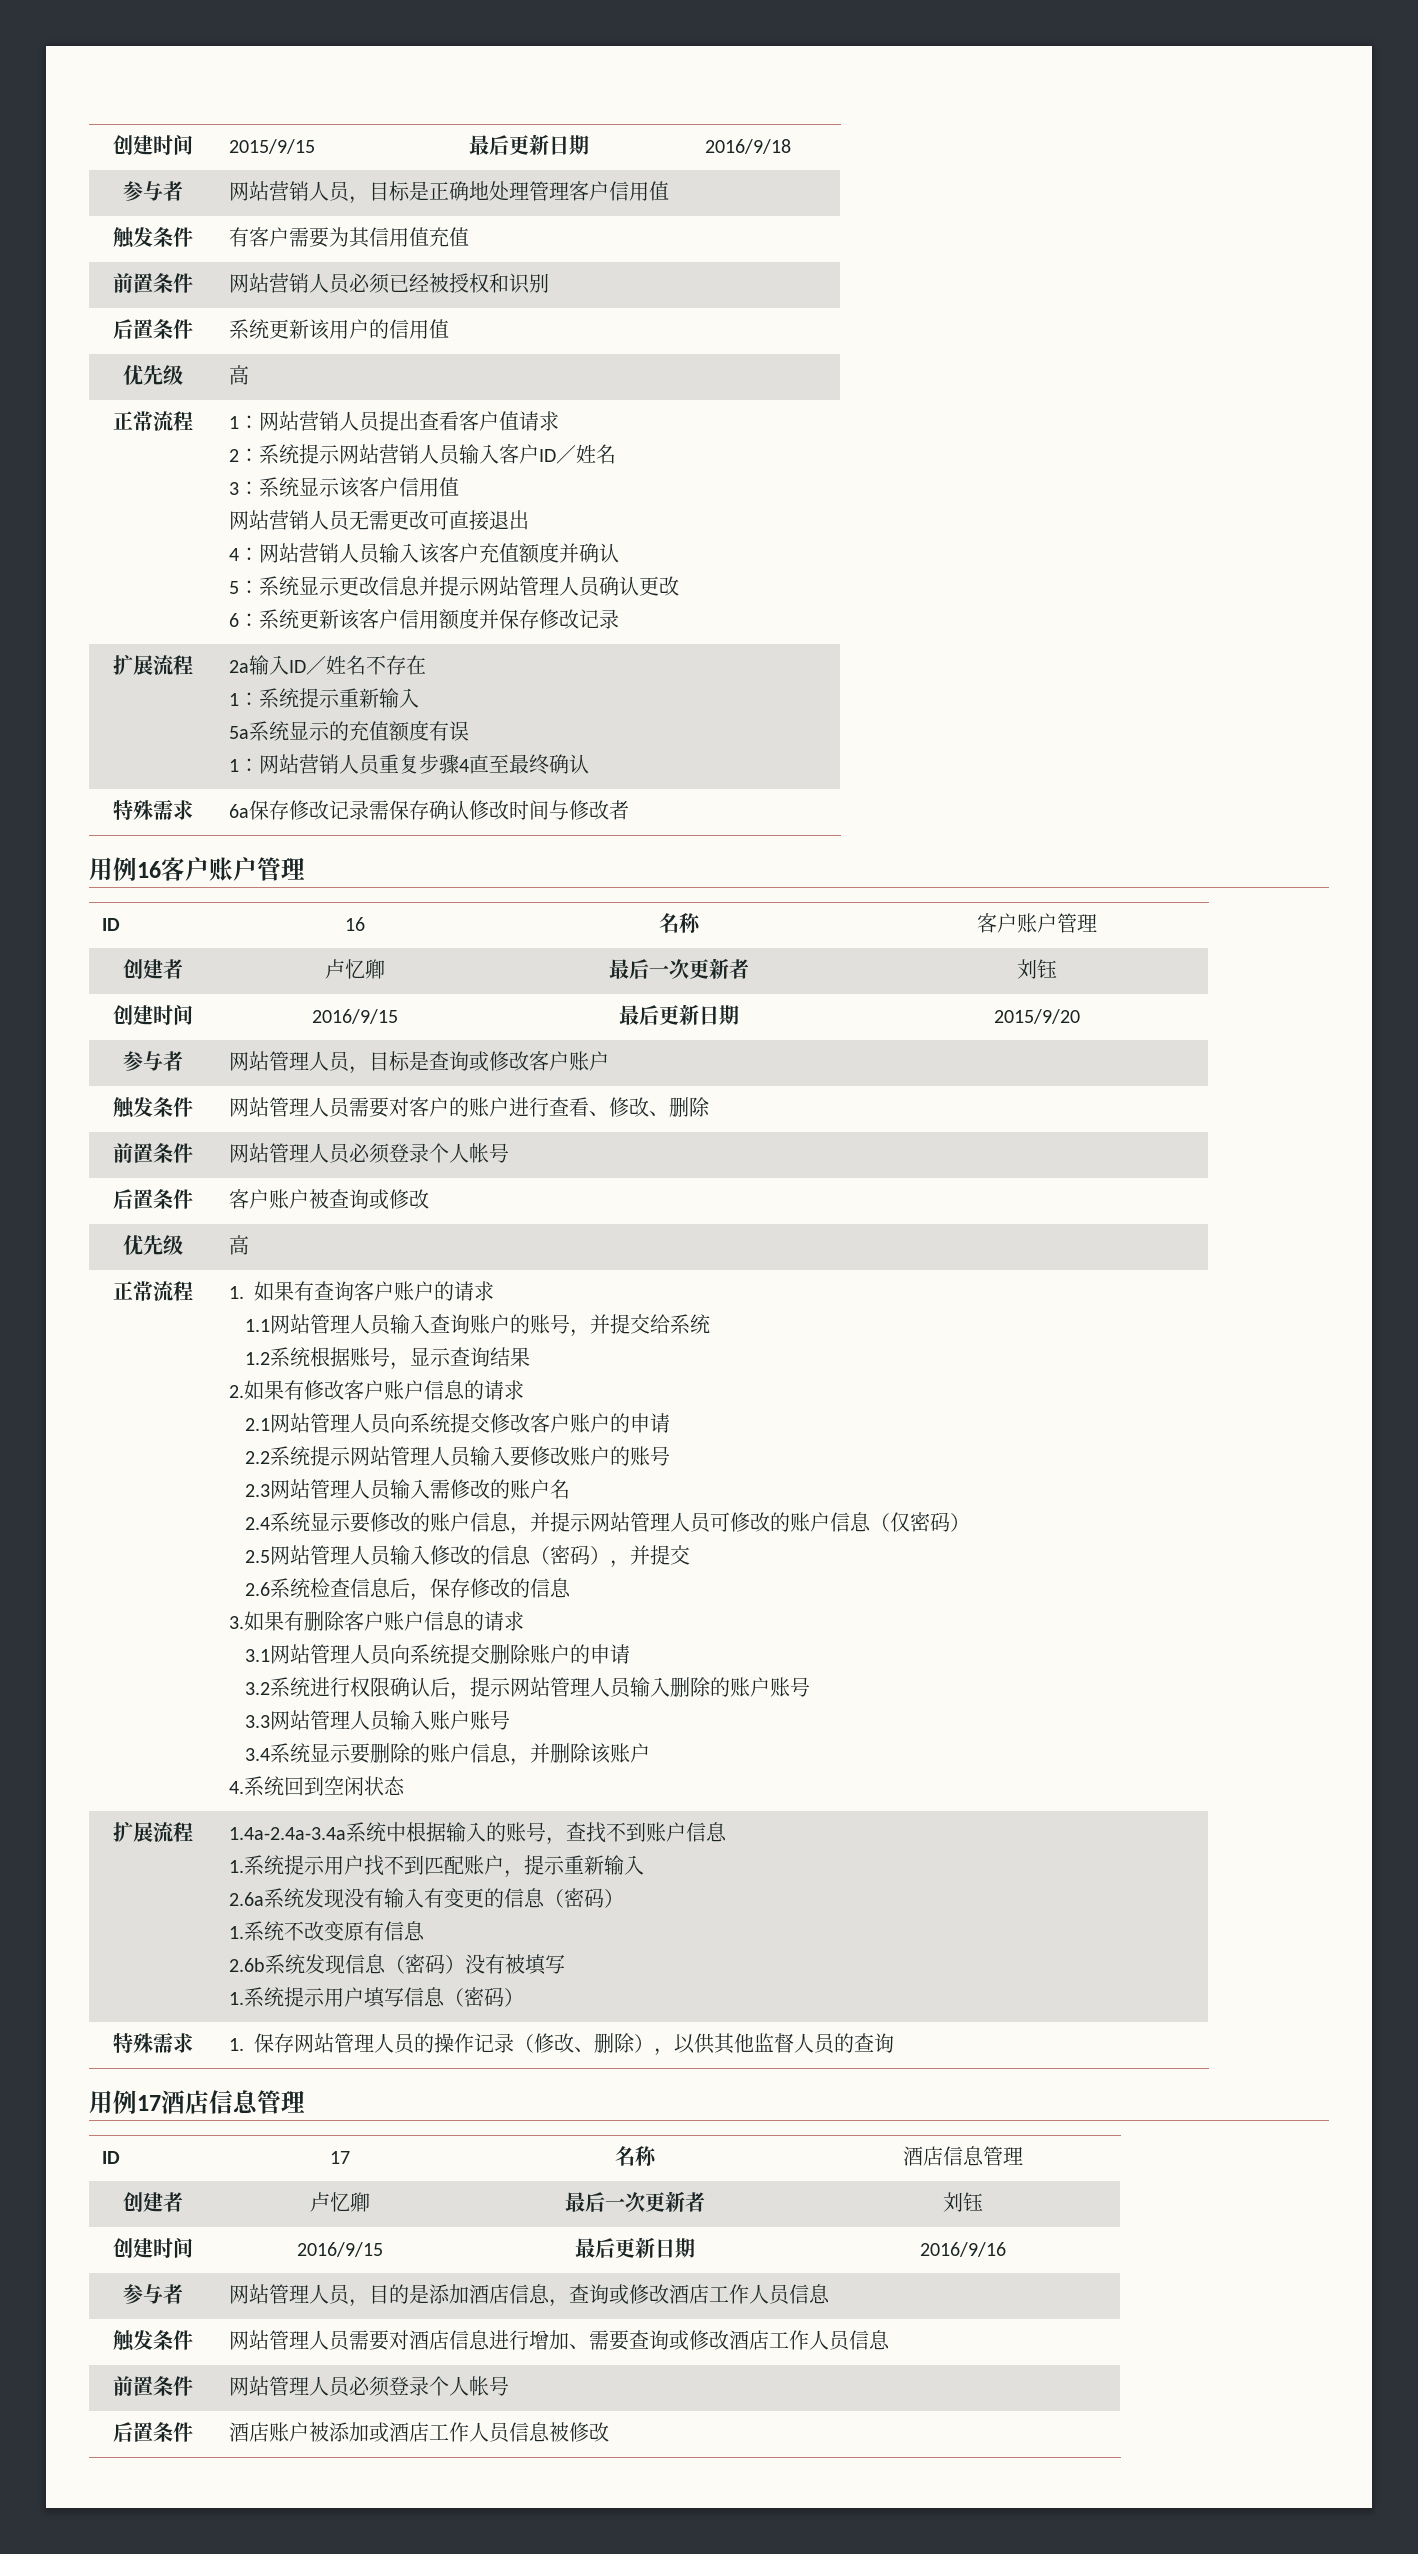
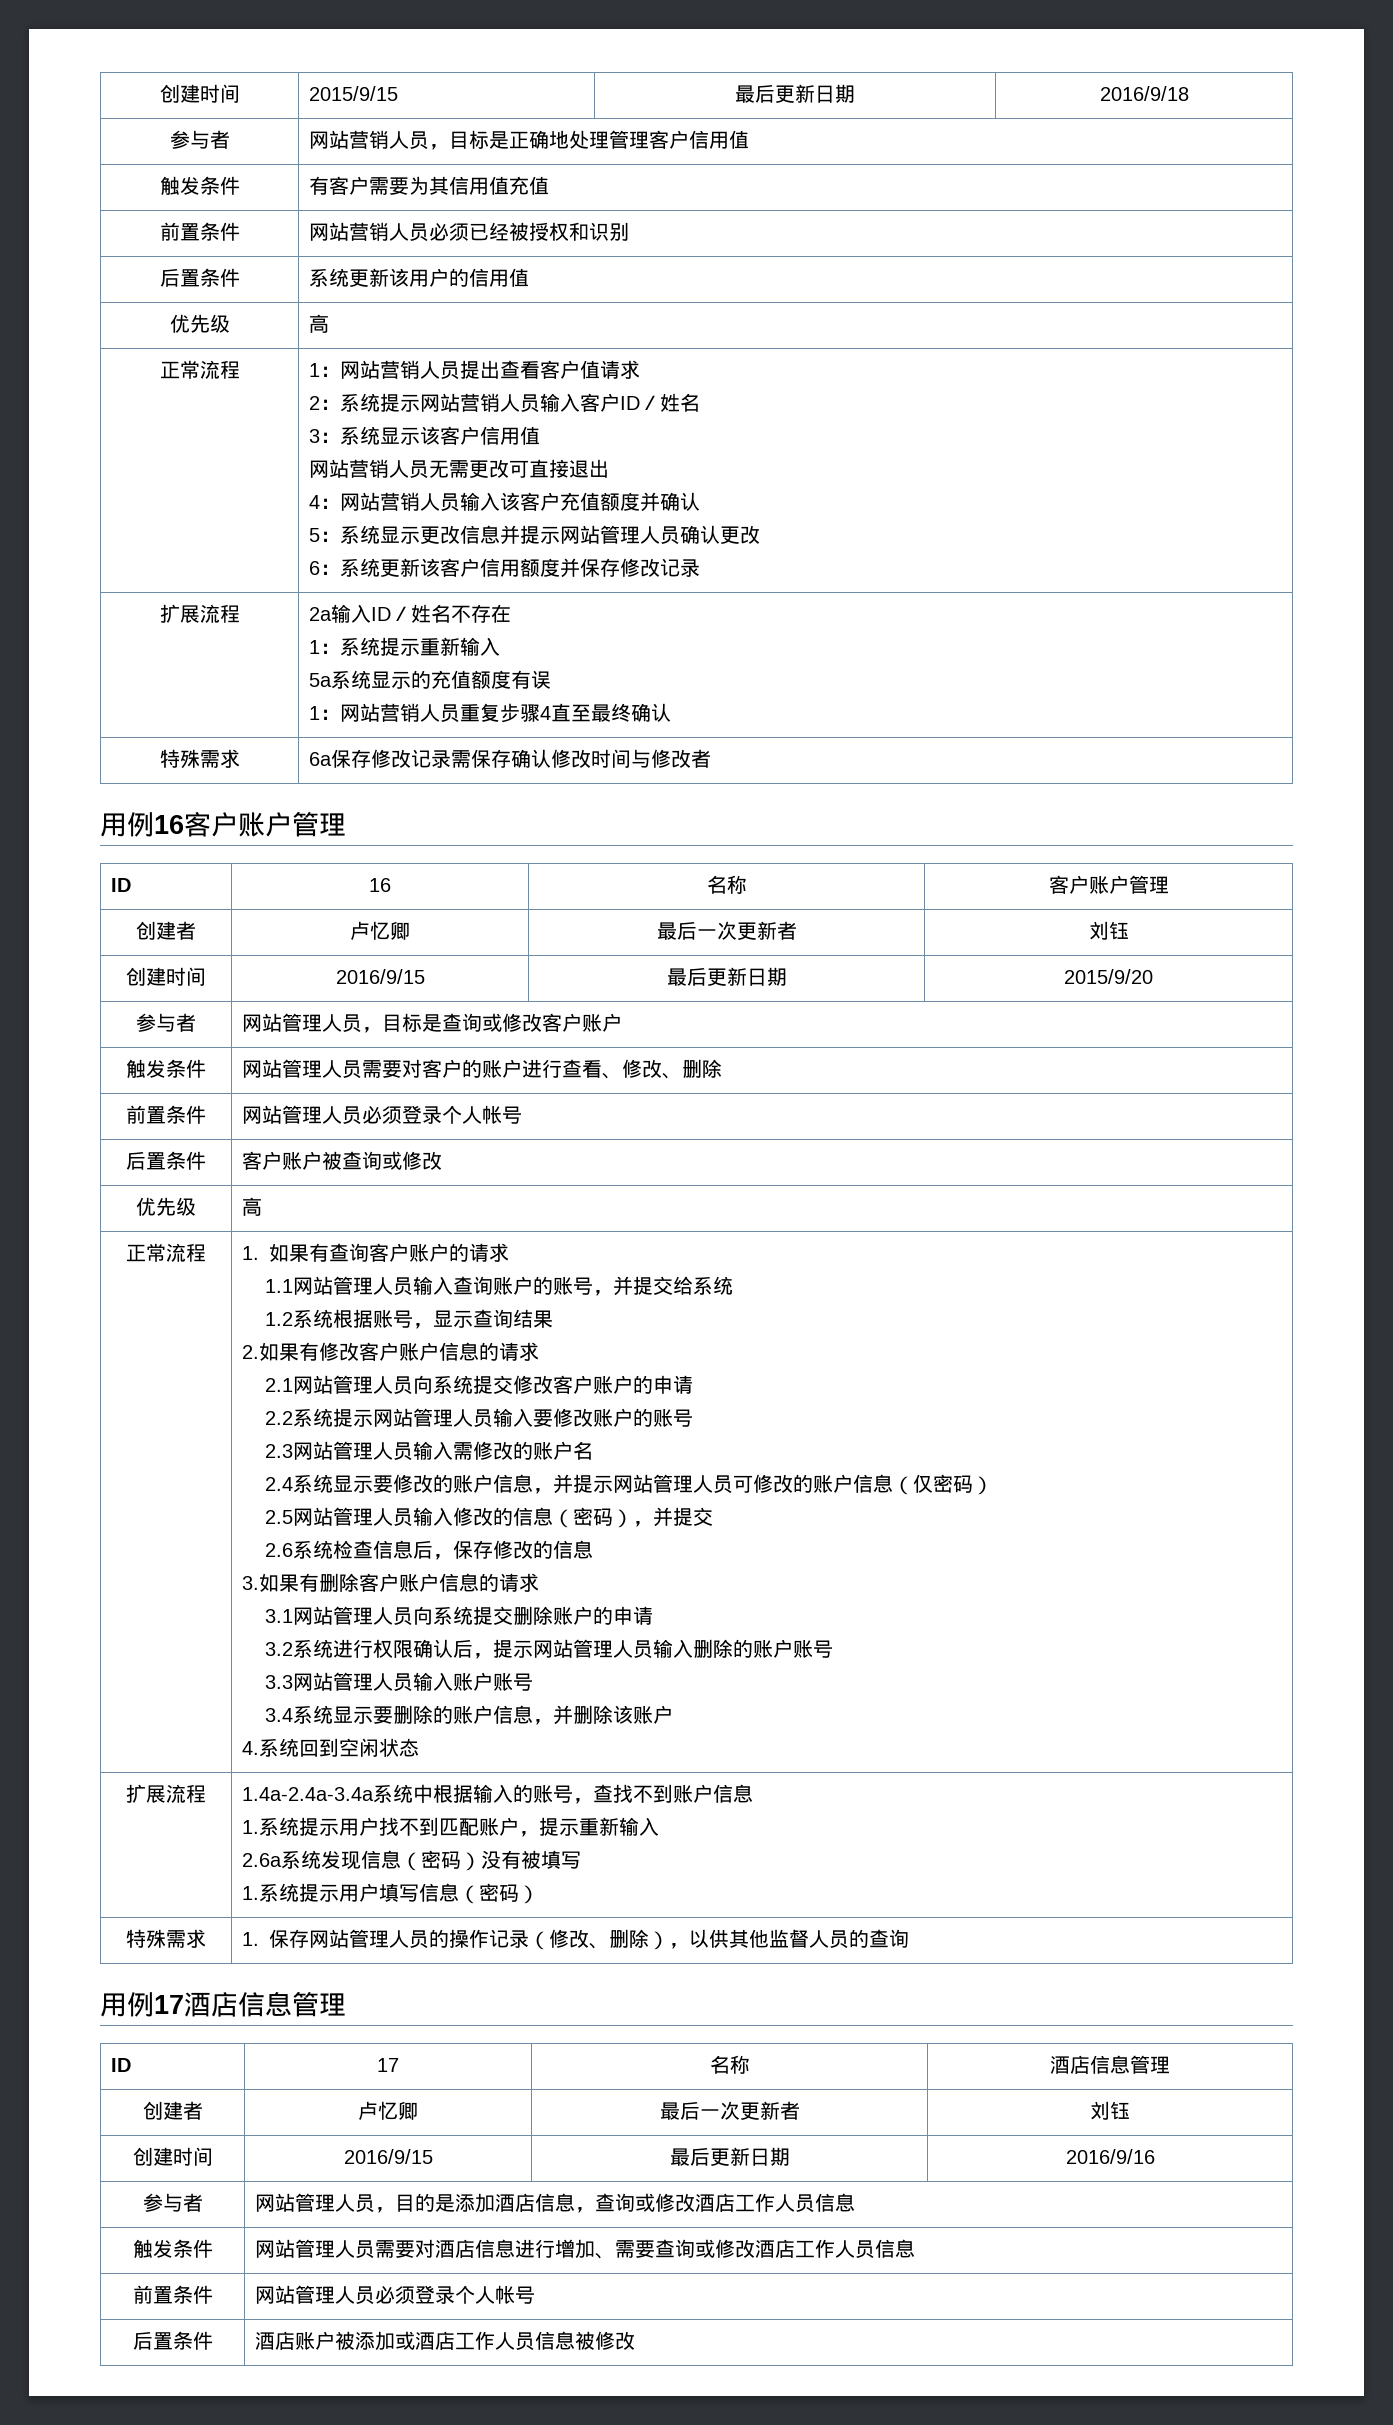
[343,1888,624,1908] [228,1921,425,1941] [228,1954,345,1974] 没有输入有变更的信息（密码） // 1.系统不改变原有信息 // 2.6b系统发现 -> (361, 1860) none

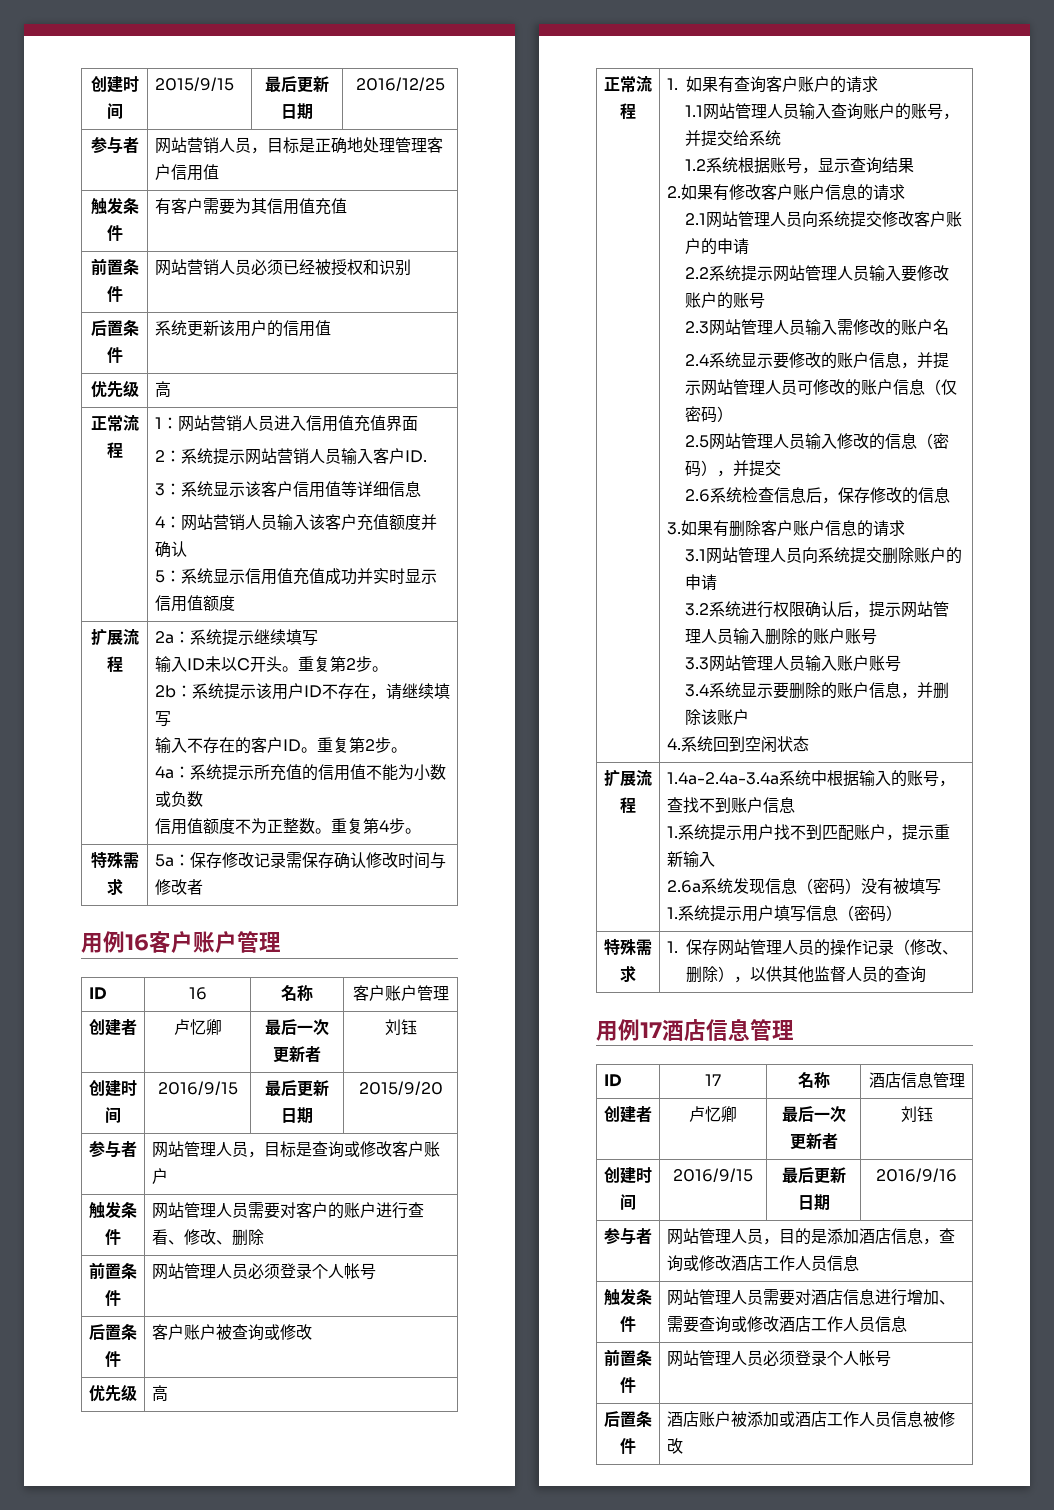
[1099,86,1189,101] 2016/9/18 -> [355,77,445,91] 2016/12/25
[459,360,640,379] 提出查看客户值请求 -> [273,415,418,432] 进入信用值充值界面
[619,393,700,412] ID／姓名 -> [404,450,427,463] ID.
[308,459,609,479] // 网站营销人员无需更改可直接退出 -> [340,481,421,497] 等详细信息
[419,525,760,545] [308,558,700,578] [159,604,240,623] [308,604,511,623] [308,637,500,656] [308,670,551,689] [308,703,671,723] [159,749,240,769] [308,752,332,766] 更改信息并提示网站管理人员确认更改 // 6：系统更新该客户信用额度并保存修改记录 // 扩展流程 | 2a输入ID／姓名不存在 // 1：系统提示重新输入 // 5a系统显示的充值额度有误 // 1：网站营销人员重复步骤4直至最终确认 // 特殊需求 | 6a -> [244,568,437,585] [154,595,235,612] [90,628,139,646] [106,656,123,673] [154,629,318,646] [154,656,388,672] [154,683,450,700] [154,711,171,727] [154,737,407,754] [154,764,446,781] [154,791,203,807] [154,818,421,835] [90,851,139,869] [106,878,123,896] [154,854,190,867] 信用值充值成功并实时显示信用值额度 // 扩展流程 | 2a：系统提示继续填写 // 输入ID未以C开头。重复第2步。 // 2b：系统提示该用户ID不存在，请继续填写 // 输入不存在的客户ID。重复第2步。 // 4a：系统提示所充值的信用值不能为小数或负数 // 信用值额度不为正整数。重复第4步。 // 特殊需求 | 5a：

